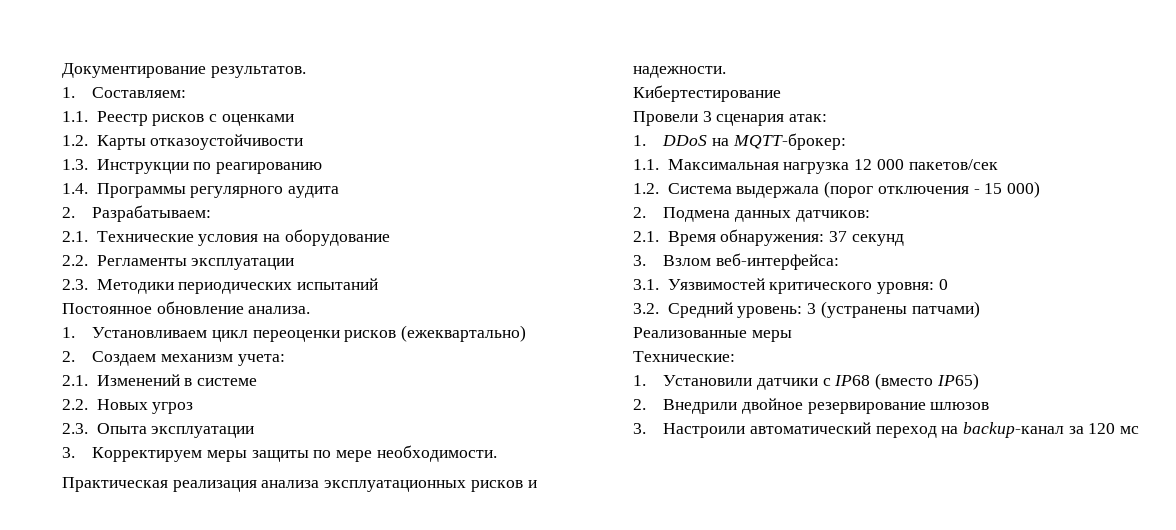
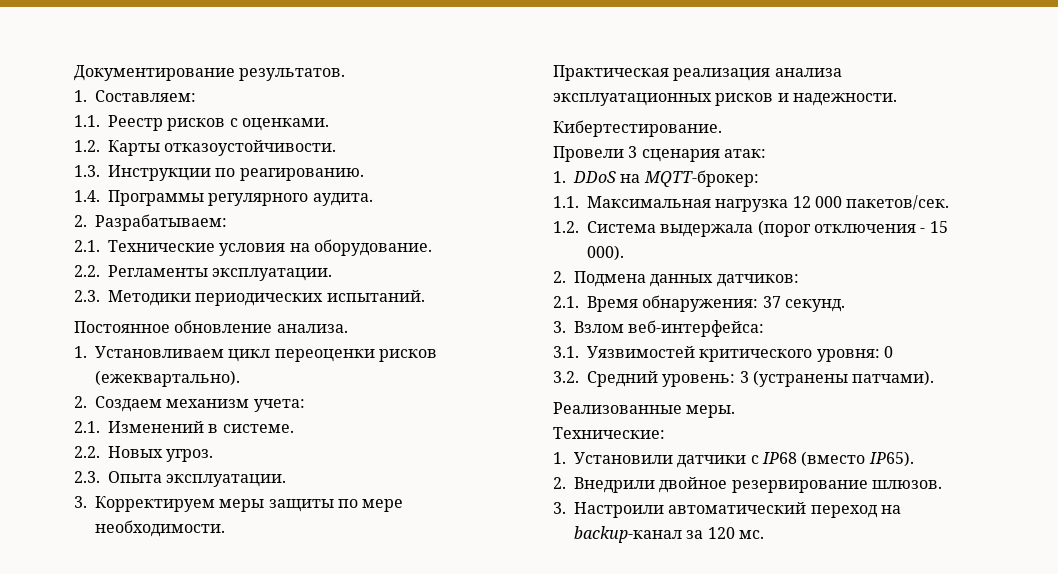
[221,114,294,126] оценками -> [241,118,329,131] оценками.
[150,134,304,150] отказоустойчивости -> [164,140,337,156] отказоустойчивости.
[216,162,323,174] реагированию -> [239,168,364,181] реагированию.
[288,186,340,198] аудита -> [312,193,373,206] аудита.
[284,229,390,246] оборудование -> [313,239,432,256] оборудование.
[191,258,295,270] эксплуатации -> [212,268,333,281] эксплуатации.
[297,278,379,290] испытаний -> [326,290,425,302] испытаний.
[401,325,527,342] (ежеквартально) -> [95,370,240,387] (ежеквартально).
[197,378,258,386] системе -> [222,424,294,433] системе.
[152,402,194,414] угроз -> [166,449,214,462] угроз.
[151,426,255,438] эксплуатации -> [166,474,287,487] эксплуатации.
[633,85,781,102] Кибертестирование -> [553,120,722,137] Кибертестирование.
[908,159,998,170] пакетов/сек -> [846,195,950,210] пакетов/сек.
[1007,181,1041,198] 000) -> [587,245,624,261] 000).
[851,234,904,246] секунд -> [784,299,845,312] секунд.
[911,301,980,318] патчами) -> [852,370,935,386] патчами).
[751,330,792,342] меры -> [686,405,736,418] меры.
[936,373,979,390] IP65) -> [868,451,914,467] IP65).
[930,402,990,410] шлюзов -> [871,480,942,489] шлюзов.
[1120,426,1140,434] мс -> [738,530,764,539] мс.

